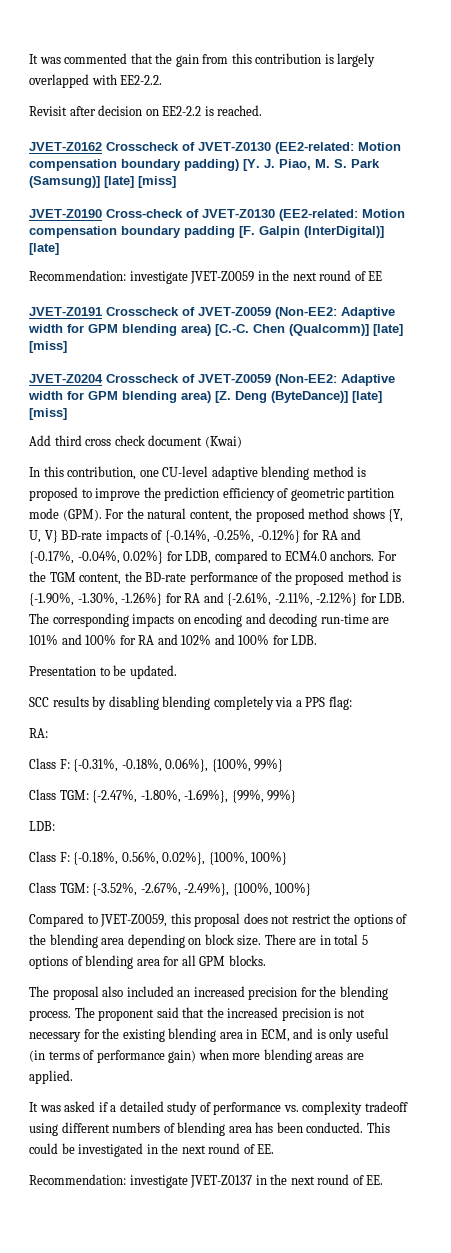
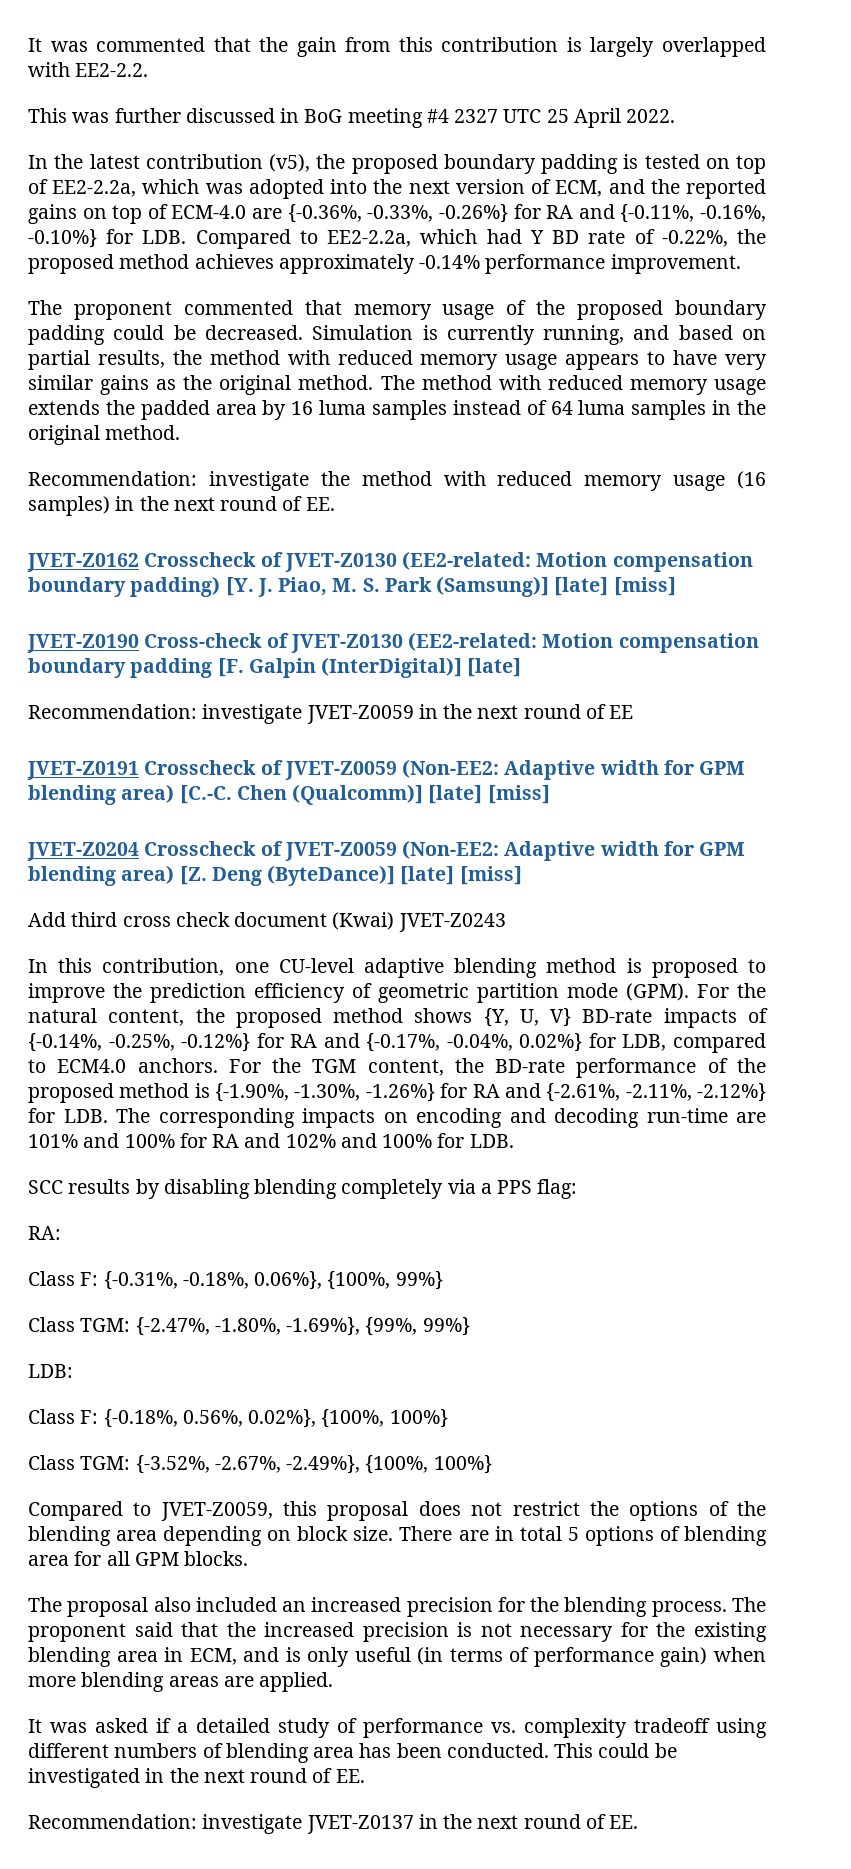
[29,105,263,116] Revisit after decision on EE2-2.2 is reached. -> [28,108,676,128] [28,154,766,174] [28,179,767,199] [28,204,766,224] [28,229,767,249] [28,254,741,274] [28,300,768,320] [28,325,766,345] [28,350,767,370] [28,375,767,395] [28,400,766,420] [28,425,181,445] [28,471,766,491] [28,496,335,516] This was further discussed in BoG meeting #4 2327 UTC 25 April 2022. // In the latest contribution (v5), the proposed boundary padding is tested on top of EE2-2.2a, which was adopted into the next version of ECM, and the reported gains on top of ECM-4.0 are {-0.36%, -0.33%, -0.26%} for RA and {-0.11%, -0.16%, -0.10%} for LDB. Compared to EE2-2.2a, which had Y BD rate of -0.22%, the proposed method achieves approximately -0.14% performance improvement. // The proponent commented that memory usage of the proposed boundary padding could be decreased. Simulation is currently running, and based on partial results, the method with reduced memory usage appears to have very similar gains as the original method. The method with reduced memory usage extends the padded area by 16 luma samples instead of 64 luma samples in the original method. // Recommendation: investigate the method with reduced memory usage (16 samples) in the next round of EE.
(242, 442) none -> [398,913,506,932] JVET-Z0243
[29,665,177,679] // Presentation to be updated. -> (514, 1141) none

